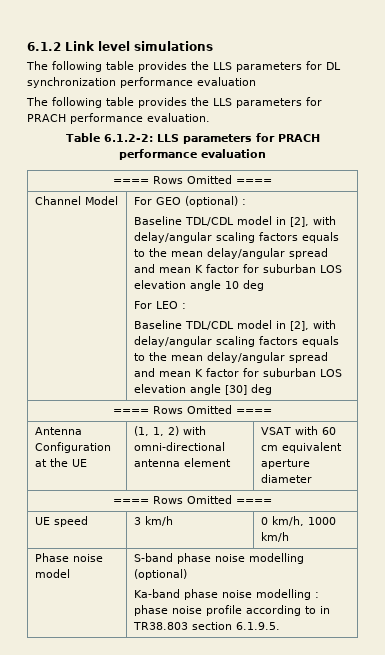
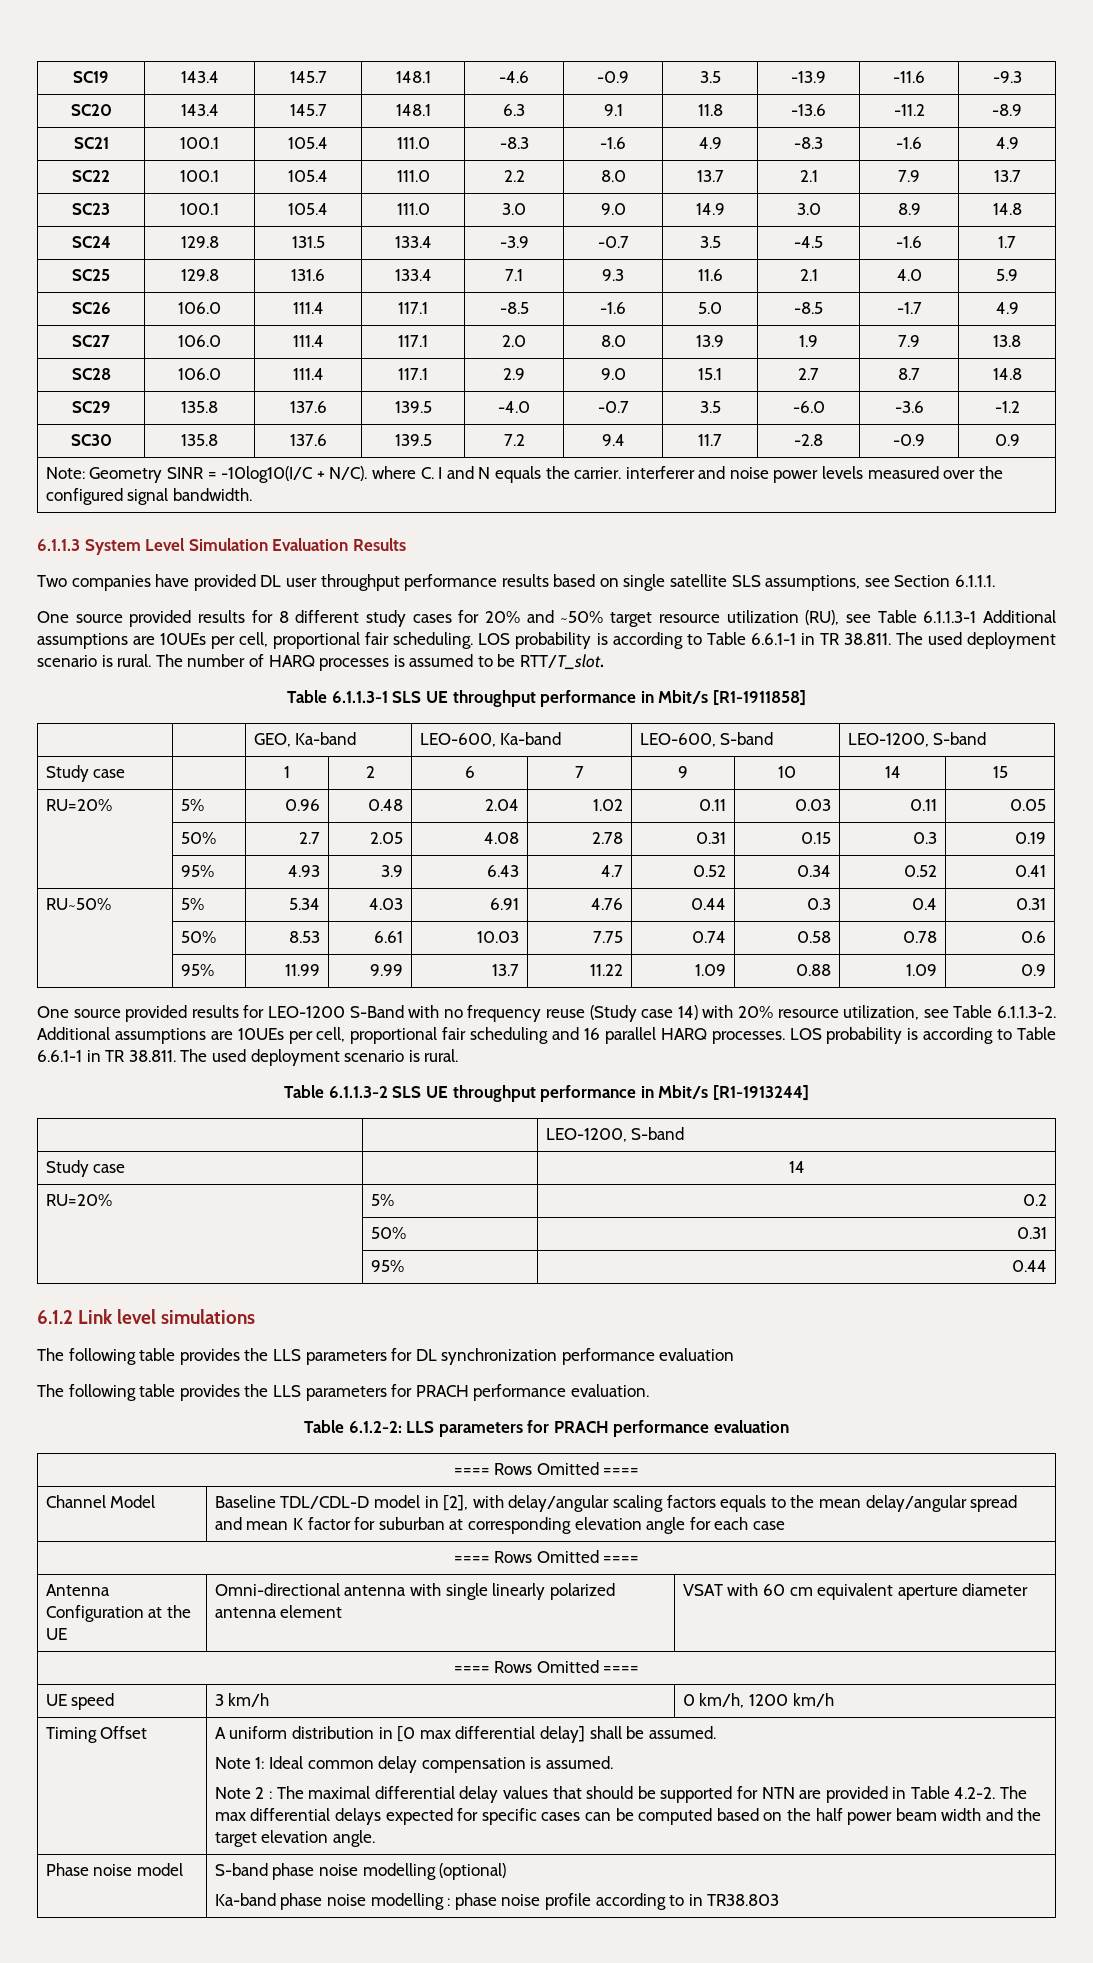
(27, 46) none -> [73,71,109,83] [180,71,219,83] [289,71,327,83] [395,71,431,83] [499,71,529,83] [597,71,629,83] [699,71,721,83] [791,71,826,83] [893,71,925,83] [992,71,1022,83] [70,104,112,116] [180,104,219,116] [289,104,327,116] [395,104,431,116] [503,104,525,116] [603,104,623,116] [697,104,723,116] [791,104,826,116] [893,104,925,116] [992,104,1022,116] [73,137,109,149] [180,137,219,149] [288,137,328,149] [396,137,430,149] [499,137,529,149] [600,137,626,149] [698,137,722,149] [794,137,823,149] [896,137,922,149] [995,137,1019,149] [72,170,110,182] [180,170,219,182] [288,170,328,182] [396,170,430,182] [503,170,525,182] [600,170,626,182] [696,170,724,182] [799,170,818,182] [898,170,920,182] [993,170,1021,182] [72,203,110,215] [180,203,219,215] [288,203,328,215] [396,203,430,215] [502,203,526,215] [600,203,626,215] [695,203,725,215] [796,203,821,215] [897,203,921,215] [992,203,1022,215] [71,236,111,248] [180,236,219,248] [291,236,325,248] [394,236,432,248] [499,236,529,248] [597,236,629,248] [699,236,721,248] [794,236,823,248] [896,236,922,248] [998,236,1016,248] [72,269,110,281] [180,269,219,281] [291,269,325,281] [394,269,432,281] [505,269,523,281] [602,269,624,281] [697,269,723,281] [799,269,818,281] [896,269,922,281] [996,269,1018,281] [71,302,111,314] [178,302,221,314] [292,302,324,314] [398,302,428,314] [499,302,529,314] [600,302,626,314] [698,302,722,314] [794,302,823,314] [896,302,922,314] [995,302,1019,314] [72,335,110,347] [178,335,221,347] [292,335,324,347] [398,335,428,347] [502,335,526,347] [600,335,626,347] [696,335,724,347] [799,335,818,347] [898,335,920,347] [993,335,1021,347] [71,368,111,380] [178,368,221,380] [292,368,324,380] [398,368,428,380] [503,368,525,380] [600,368,626,380] [698,368,722,380] [798,368,819,380] [898,368,920,380] [992,368,1022,380] [71,401,111,413] [181,401,218,413] [289,401,327,413] [394,401,432,413] [498,401,530,413] [597,401,629,413] [699,401,721,413] [792,401,825,413] [894,401,924,413] [994,401,1020,413] [70,434,112,446] [181,434,218,446] [289,434,327,446] [394,434,432,446] [503,434,525,446] [601,434,625,446] [698,434,722,446] [794,434,823,446] [893,434,925,446] [994,434,1020,446] [45,466,1003,483] [45,488,253,505] [37,538,406,555] [37,574,996,591] [37,610,1056,627] [37,632,1056,649] [37,654,605,671] [287,690,806,707] [253,732,357,747] [419,732,562,747] [639,732,774,747] [847,732,987,747] [45,765,126,782] [284,766,290,778] [365,766,375,778] [464,766,475,778] [575,766,584,778] [678,766,688,778] [778,766,796,778] [884,766,901,778] [992,766,1008,778] [45,799,112,811] [180,799,204,811] [285,799,321,811] [368,799,404,811] [485,799,520,811] [593,799,624,811] [699,799,727,811] [795,799,832,811] [910,799,938,811] [1010,799,1047,811] [180,832,216,844] [299,832,321,844] [370,832,404,844] [484,832,520,844] [592,832,624,844] [696,832,727,844] [801,832,832,844] [913,832,938,844] [1015,832,1047,844] [180,865,214,877] [288,865,321,877] [381,865,404,877] [487,865,520,877] [601,865,624,877] [693,865,727,877] [797,865,832,877] [904,865,938,877] [1015,865,1047,877] [45,898,111,910] [180,898,204,910] [289,898,321,910] [369,898,404,910] [490,898,520,910] [591,898,624,910] [691,898,727,910] [807,898,832,910] [912,898,938,910] [1016,898,1047,910] [180,931,216,943] [289,931,321,943] [374,931,404,943] [477,931,520,943] [593,931,624,943] [692,931,727,943] [797,931,832,943] [903,931,938,943] [1021,931,1047,943] [180,964,214,976] [285,964,321,976] [370,964,404,976] [492,964,520,976] [590,964,624,976] [695,964,727,976] [796,964,832,976] [906,964,938,976] [1021,964,1047,976] [37,1005,1056,1022] [37,1027,1057,1044] [37,1049,459,1066] [284,1085,809,1102] [545,1127,685,1142] [45,1160,126,1177] [788,1161,805,1173] [45,1194,112,1206] [370,1194,394,1206] [1023,1194,1048,1206] [370,1227,406,1239] [1017,1227,1048,1239] [370,1260,404,1272] [1012,1260,1048,1272] SC19 | 143.4 | 145.7 | 148.1 | -4.6 | -0.9 | 3.5 | -13.9 | -11.6 | -9.3 // SC20 | 143.4 | 145.7 | 148.1 | 6.3 | 9.1 | 11.8 | -13.6 | -11.2 | -8.9 // SC21 | 100.1 | 105.4 | 111.0 | -8.3 | -1.6 | 4.9 | -8.3 | -1.6 | 4.9 // SC22 | 100.1 | 105.4 | 111.0 | 2.2 | 8.0 | 13.7 | 2.1 | 7.9 | 13.7 // SC23 | 100.1 | 105.4 | 111.0 | 3.0 | 9.0 | 14.9 | 3.0 | 8.9 | 14.8 // SC24 | 129.8 | 131.5 | 133.4 | -3.9 | -0.7 | 3.5 | -4.5 | -1.6 | 1.7 // SC25 | 129.8 | 131.6 | 133.4 | 7.1 | 9.3 | 11.6 | 2.1 | 4.0 | 5.9 // SC26 | 106.0 | 111.4 | 117.1 | -8.5 | -1.6 | 5.0 | -8.5 | -1.7 | 4.9 // SC27 | 106.0 | 111.4 | 117.1 | 2.0 | 8.0 | 13.9 | 1.9 | 7.9 | 13.8 // SC28 | 106.0 | 111.4 | 117.1 | 2.9 | 9.0 | 15.1 | 2.7 | 8.7 | 14.8 // SC29 | 135.8 | 137.6 | 139.5 | -4.0 | -0.7 | 3.5 | -6.0 | -3.6 | -1.2 // SC30 | 135.8 | 137.6 | 139.5 | 7.2 | 9.4 | 11.7 | -2.8 | -0.9 | 0.9 // Note: Geometry SINR = -10log10(I/C + N/C). where C. I and N equals the carrier. interferer and noise power levels measured over the configured signal bandwidth. // 6.1.1.3 System Level Simulation Evaluation Results // Two companies have provided DL user throughput performance results based on single satellite SLS assumptions, see Section 6.1.1.1. // One source provided results for 8 different study cases for 20% and ~50% target resource utilization (RU), see Table 6.1.1.3-1 Additional assumptions are 10UEs per cell, proportional fair scheduling. LOS probability is according to Table 6.6.1-1 in TR 38.811. The used deployment scenario is rural. The number of HARQ processes is assumed to be RTT/T_slot. // Table 6.1.1.3-1 SLS UE throughput performance in Mbit/s [R1-1911858] // | | GEO, Ka-band | LEO-600, Ka-band | LEO-600, S-band | LEO-1200, S-band // Study case | | 1 | 2 | 6 | 7 | 9 | 10 | 14 | 15 // RU=20% | 5% | 0.96 | 0.48 | 2.04 | 1.02 | 0.11 | 0.03 | 0.11 | 0.05 // | 50% | 2.7 | 2.05 | 4.08 | 2.78 | 0.31 | 0.15 | 0.3 | 0.19 // | 95% | 4.93 | 3.9 | 6.43 | 4.7 | 0.52 | 0.34 | 0.52 | 0.41 // RU~50% | 5% | 5.34 | 4.03 | 6.91 | 4.76 | 0.44 | 0.3 | 0.4 | 0.31 // | 50% | 8.53 | 6.61 | 10.03 | 7.75 | 0.74 | 0.58 | 0.78 | 0.6 // | 95% | 11.99 | 9.99 | 13.7 | 11.22 | 1.09 | 0.88 | 1.09 | 0.9 // One source provided results for LEO-1200 S-Band with no frequency reuse (Study case 14) with 20% resource utilization, see Table 6.1.1.3-2. Additional assumptions are 10UEs per cell, proportional fair scheduling and 16 parallel HARQ processes. LOS probability is according to Table 6.6.1-1 in TR 38.811. The used deployment scenario is rural. // Table 6.1.1.3-2 SLS UE throughput performance in Mbit/s [R1-1913244] // | | LEO-1200, S-band // Study case | | 14 // RU=20% | 5% | 0.2 // | 50% | 0.31 // | 95% | 0.44 //
[134,196,247,207] [134,216,235,226] For GEO (optional) : // Baseline TDL/CDL -> [214,1495,370,1509] Baseline TDL/CDL-D
[320,265,343,273] [134,280,265,291] [134,301,187,309] [134,320,337,331] [134,336,340,347] [134,352,329,363] [134,368,343,377] [134,384,273,395] LOS elevation angle 10 deg // For LEO : // Baseline TDL/CDL model in [2], with delay/angular scaling factors equals to the mean delay/angular spread and mean K factor for suburban LOS elevation angle [30] deg -> [449,1517,785,1534] at corresponding elevation angle for each case
[134,426,207,436] [134,442,226,451] (1, 1, 2) with omni-directional -> [214,1583,615,1600] Omni-directional antenna with single linearly polarized
[308,517,337,525] [261,532,290,542] 1000 km/h -> [749,1693,834,1707] [45,1726,148,1743] [214,1726,716,1743] [214,1756,613,1773] [214,1786,1028,1803] [214,1808,1042,1825] [214,1830,376,1847] 1200 km/h // Timing Offset | A uniform distribution in [0 max differential delay] shall be assumed. // Note 1: Ideal common delay compensation is assumed. // Note 2 : The maximal differential delay values that should be supported for NTN are provided in Table 4.2-2. The max differential delays expected for specific cases can be computed based on the half power beam width and the target elevation angle.
[192,622,281,630] section 6.1.9.5. -> (780, 1900) none

